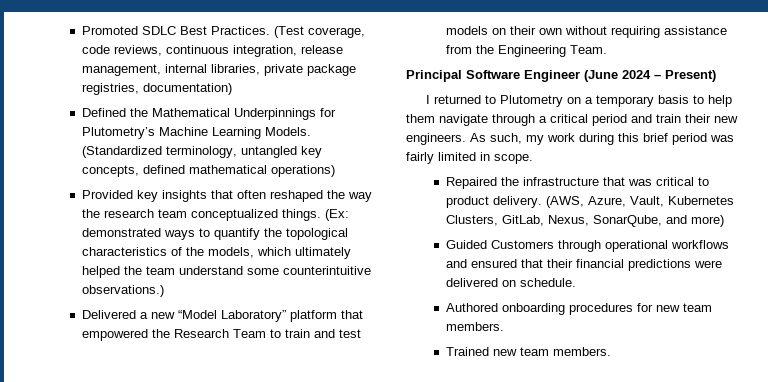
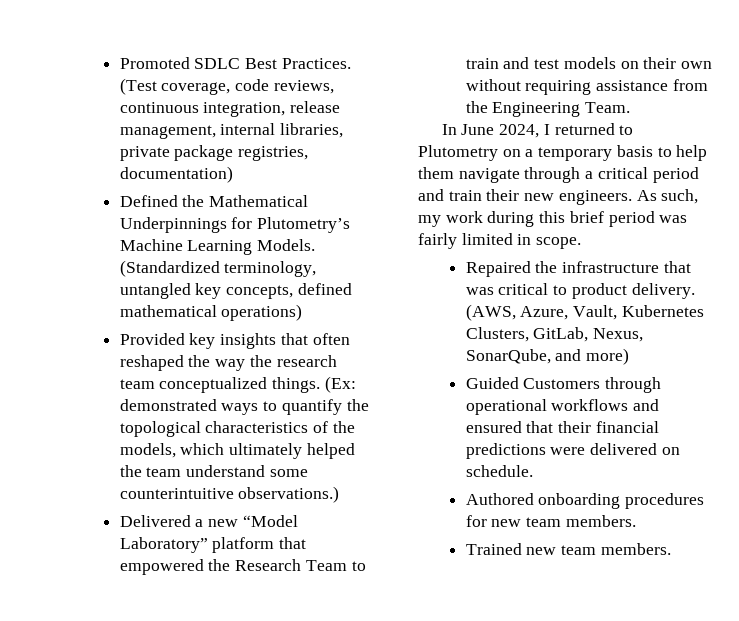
[406,70,716,82] Principal Software Engineer (June 2024 – Present) // -> [441,124,540,138] In June 2024,

